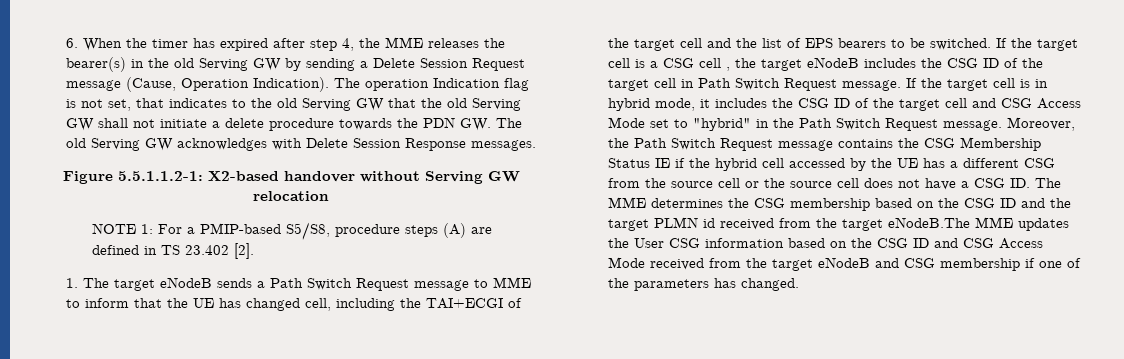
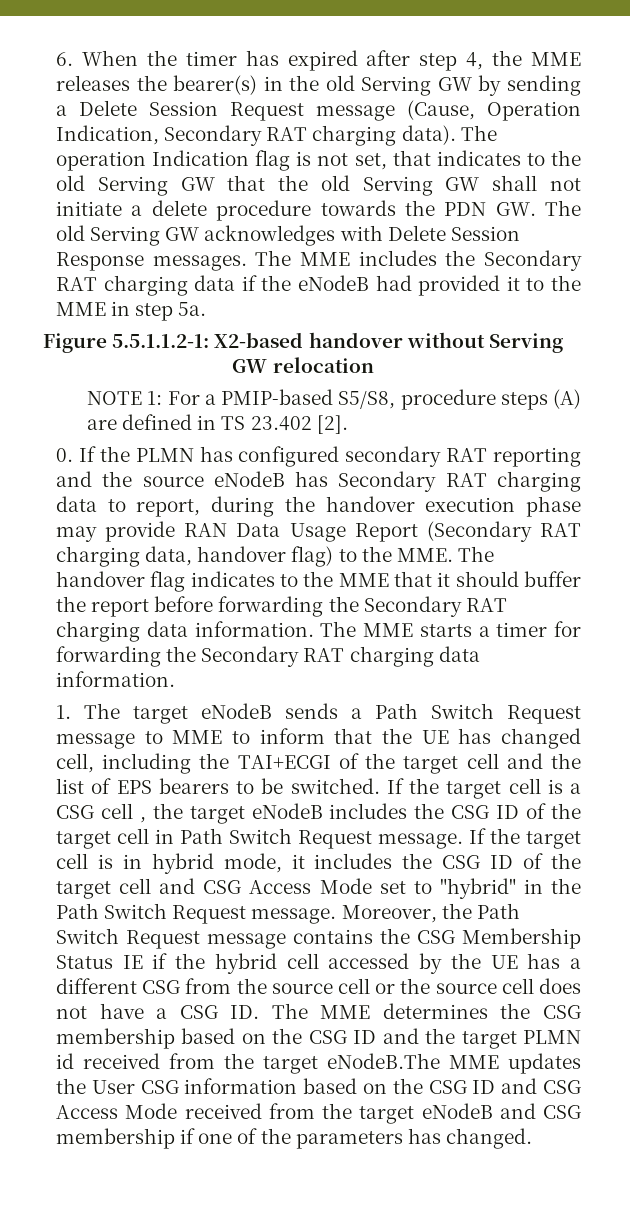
[252,77,329,92] Indication). -> [56,125,456,146] Indication, Secondary RAT charging data).
(536, 145) none -> [255,250,582,271] [56,275,582,296] [56,301,207,321] The MME includes the Secondary RAT charging data if the eNodeB had provided it to the MME in step 5a.
(254, 251) none -> [56,446,581,467] [56,471,582,492] [56,496,582,517] [56,521,581,542] [56,546,494,567] [56,571,581,592] [56,596,507,617] [56,621,581,642] [56,646,480,667] [56,671,176,687] // 0. If the PLMN has configured secondary RAT reporting and the source eNodeB has Secondary RAT charging data to report, during the handover execution phase may provide RAN Data Usage Report (Secondary RAT charging data, handover flag) to the MME. The handover flag indicates to the MME that it should buffer the report before forwarding the Secondary RAT charging data information. The MME starts a timer for forwarding the Secondary RAT charging data information.

